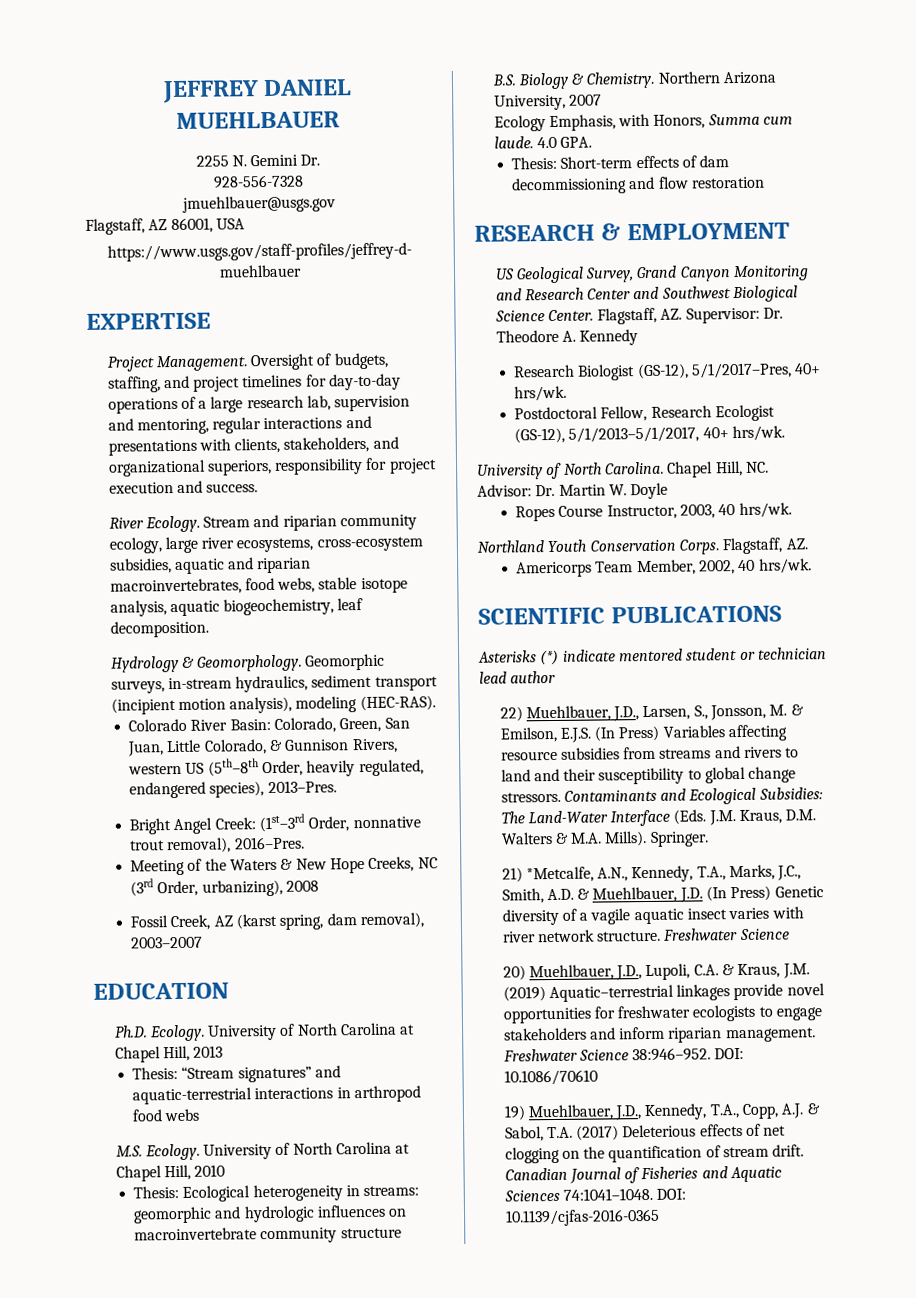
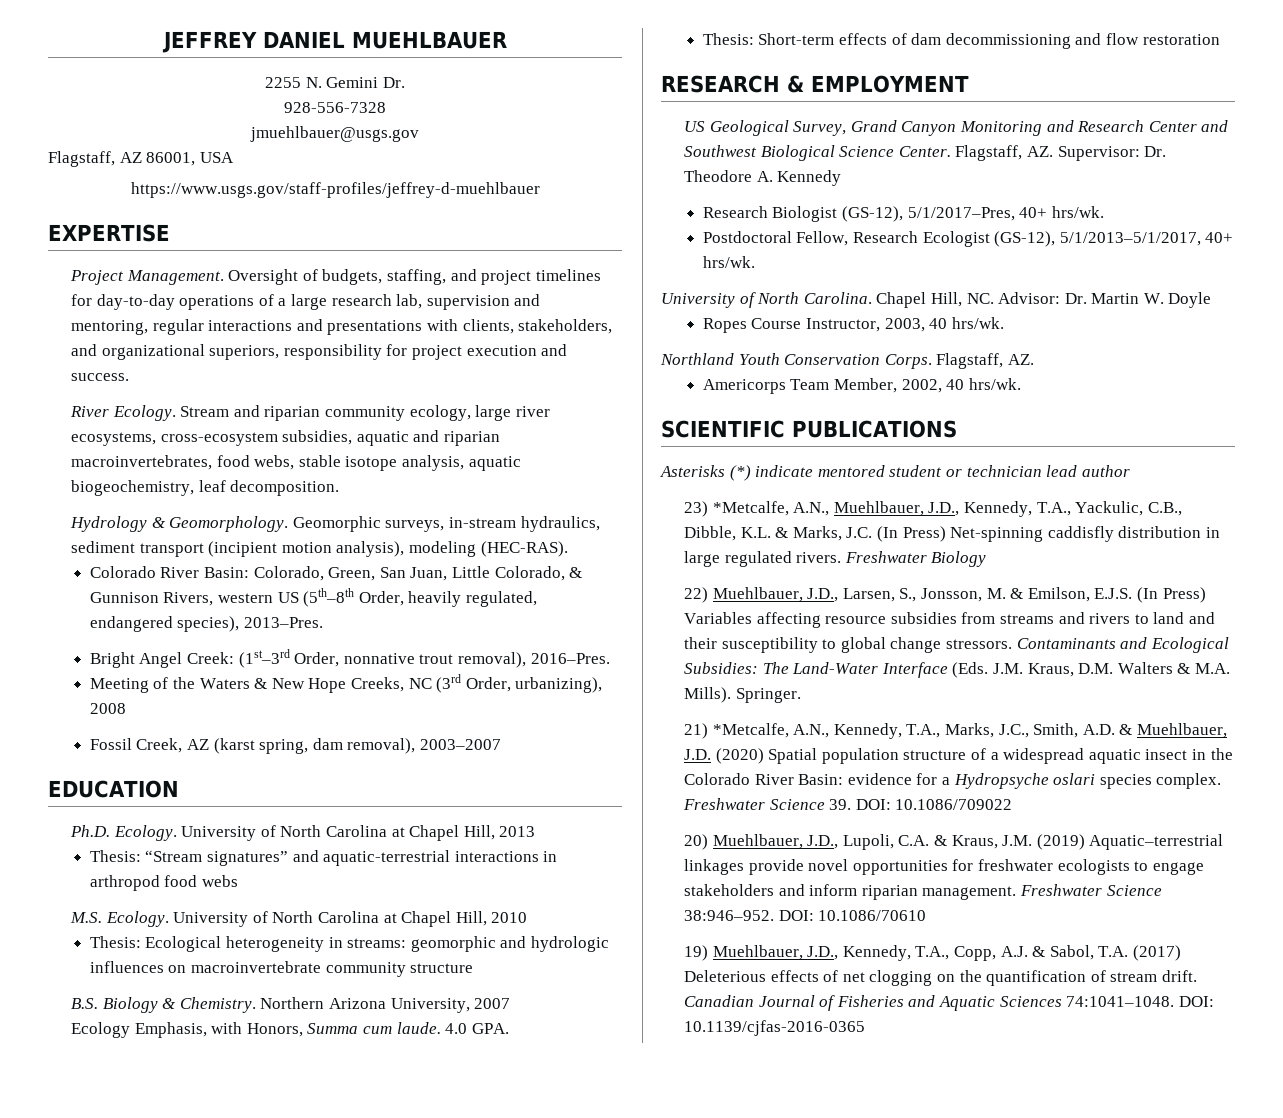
(557, 677) none -> [684,501,1182,517] [684,526,1221,542] [684,551,987,567] // 23) *Metcalfe, A.N., Muehlbauer, J.D., Kennedy, T.A., Yackulic, C.B., Dibble, K.L. & Marks, J.C. (In Press) Net-spinning caddisfly distribution in large regulated rivers. Freshwater Biology
[706,885,824,902] [501,908,631,926] (In Press) Genetic diversity of a vagile -> [715,748,1085,764] (2020) Spatial population structure of a widespread
[728,906,804,920] [502,928,790,943] varies with river network structure. Freshwater Science -> [1192,748,1233,760] [684,773,1222,789] [683,798,1013,810] in the Colorado River Basin: evidence for a Hydropsyche oslari species complex. Freshwater Science 39. DOI: 10.1086/709022

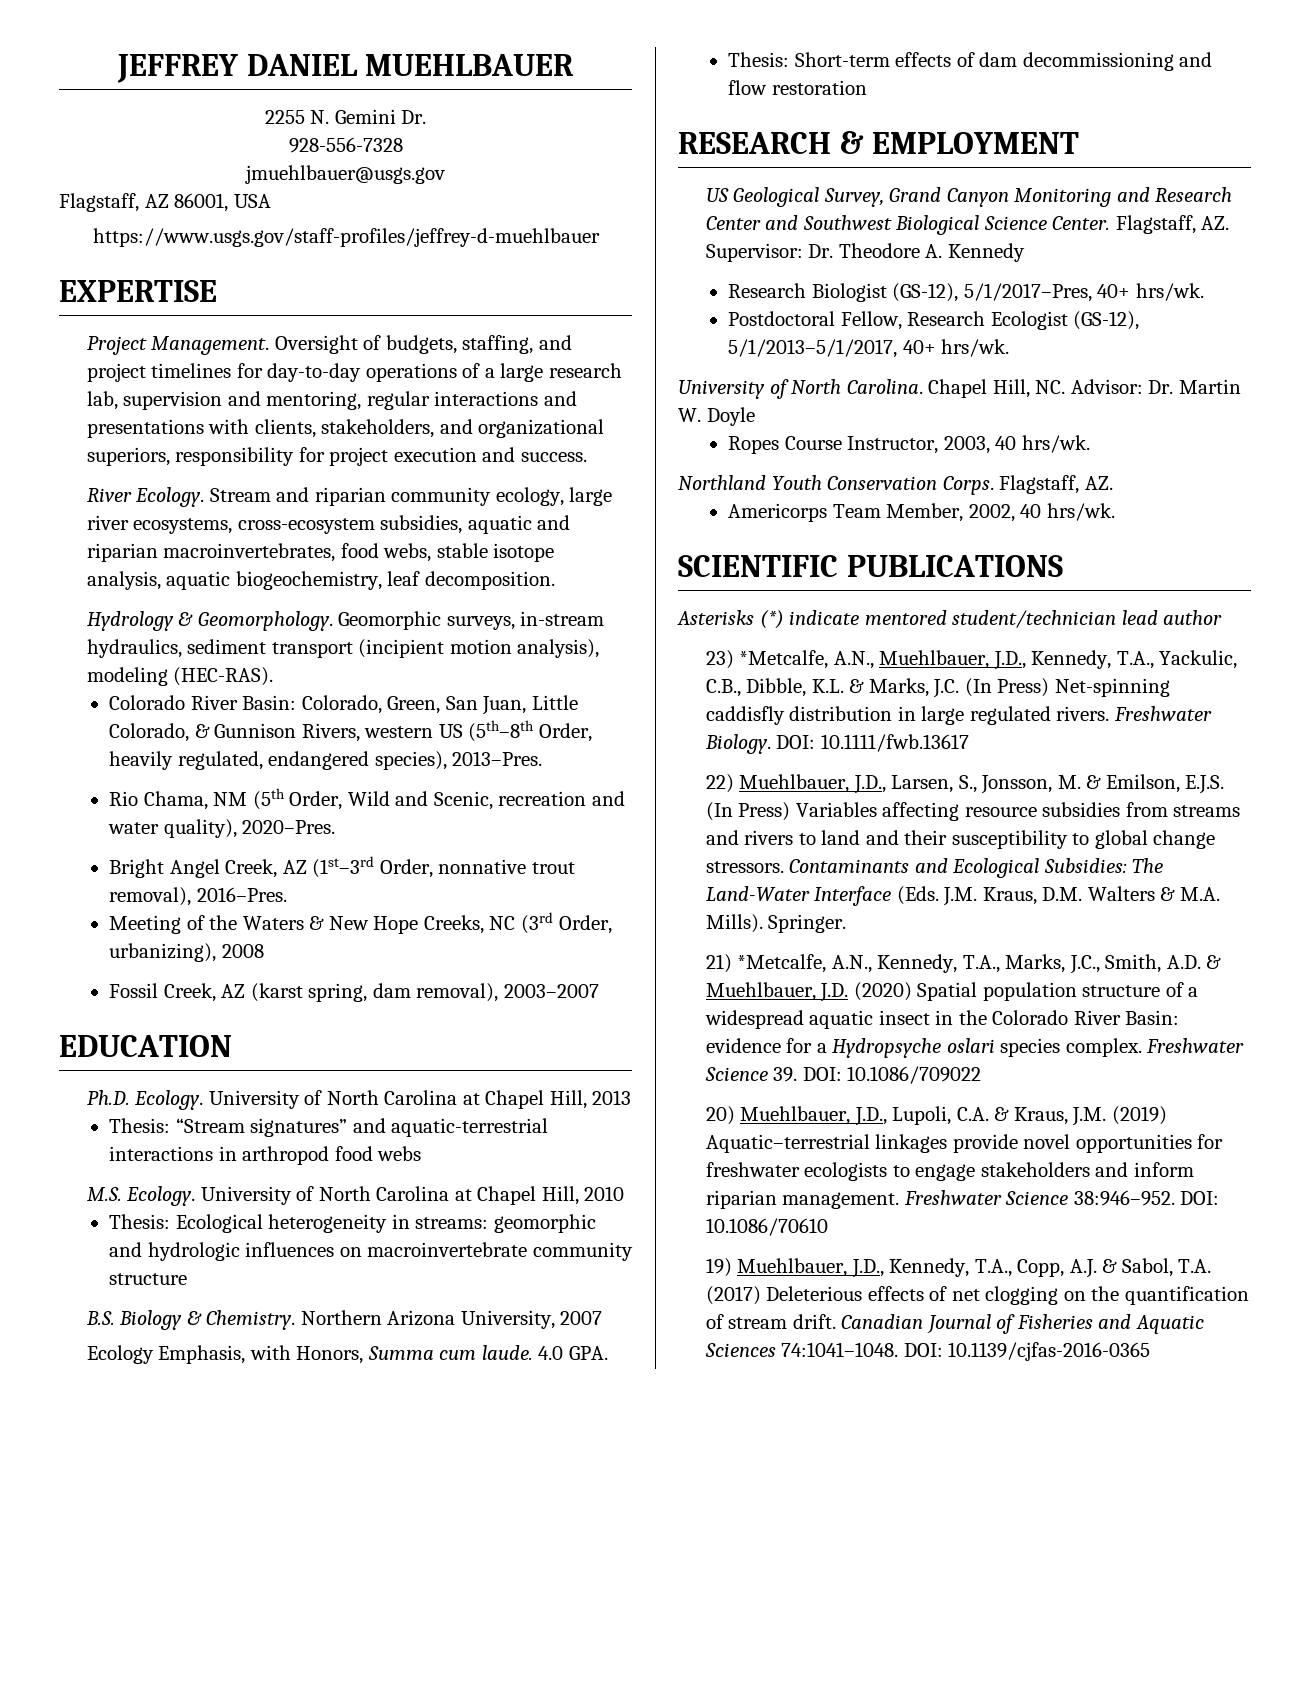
(323, 622) none -> [109,788,625,810] [108,819,336,838] // Rio Chama, NM (5th Order, Wild and Scenic, recreation and water quality), 2020–Pres.
[186,652,234,664] Creek: -> [225,859,307,878] Creek, AZ
[889,465,1042,477] student or technician -> [952,610,1117,628] student/technician
[931,551,987,567] Biology -> [704,734,969,754] Biology. DOI: 10.1111/fwb.13617

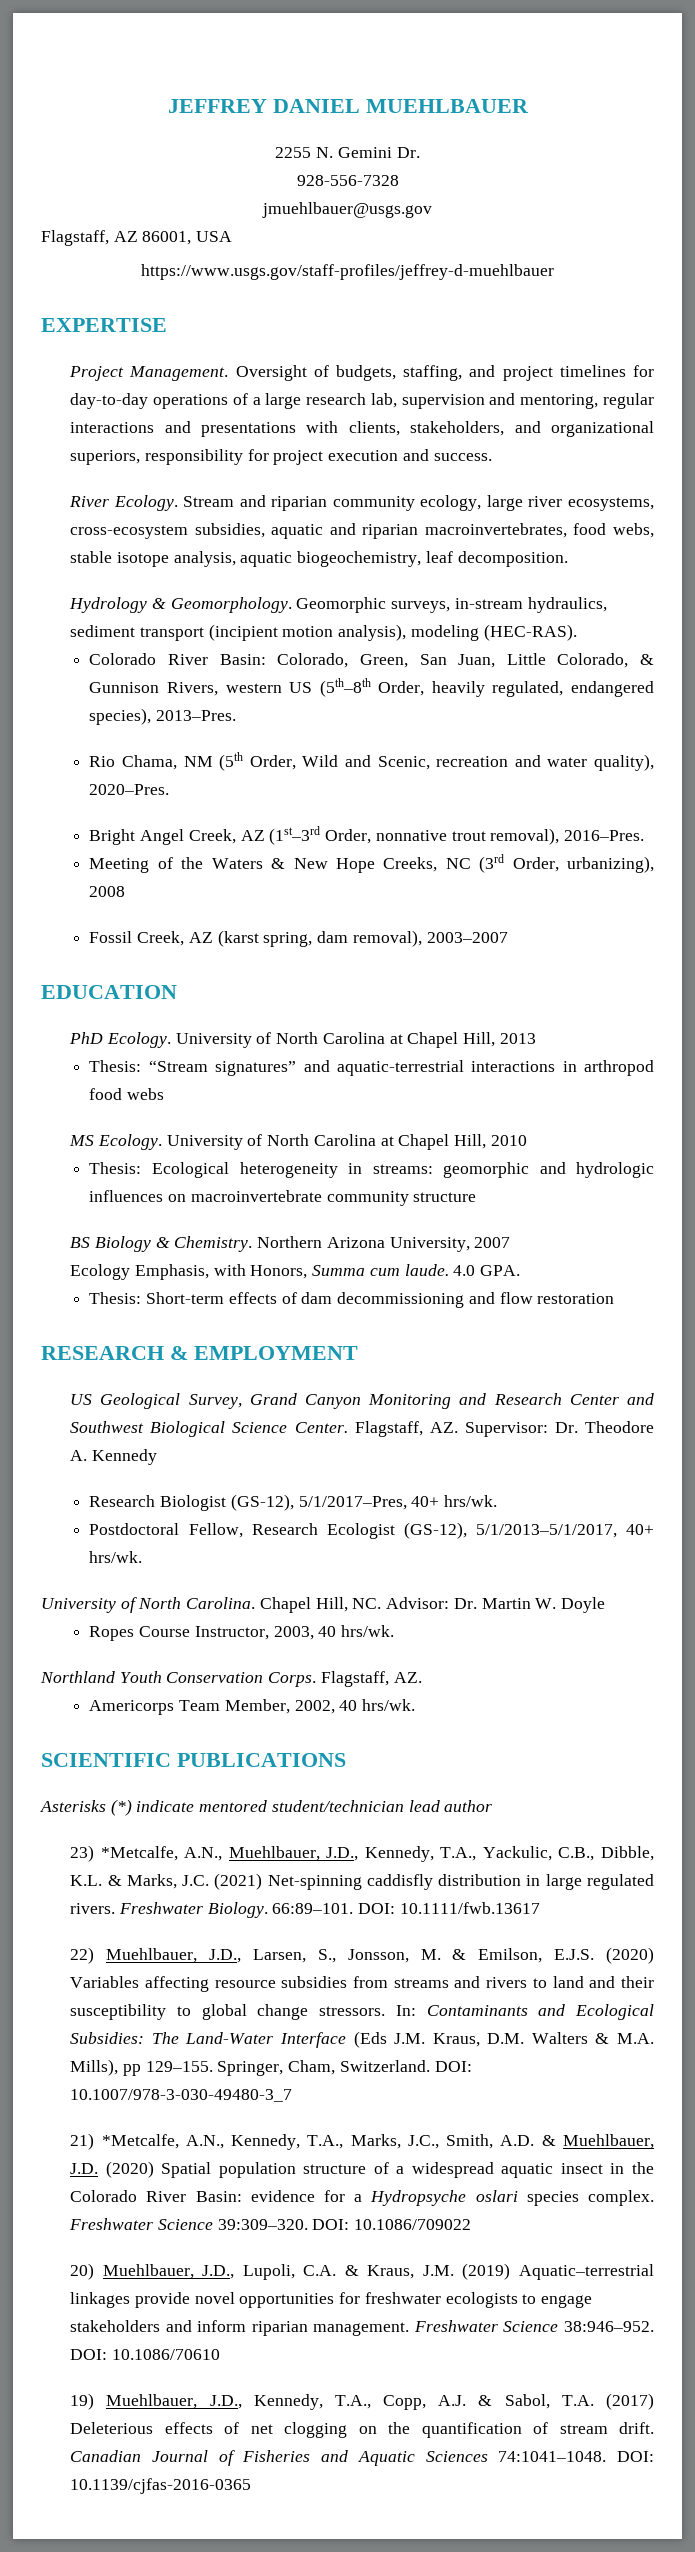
[86,1090,130,1105] Ph.D. -> [69,1032,104,1044] PhD
[86,1187,122,1201] M.S. -> [69,1135,95,1146] MS
[85,1311,115,1325] B.S. -> [70,1237,91,1248] BS
[964,678,1050,697] (In Press) -> [214,1873,263,1890] (2021)
(771, 744) none -> [272,1903,354,1914] 66:89–101.
[705,802,791,821] (In Press) -> [606,1947,655,1964] (2020)
(784, 867) none -> [395,2005,416,2016] In:
[896,886,939,905] (Eds. -> [353,2031,387,2048] (Eds
[705,914,847,933] Mills). Springer. -> [70,2059,472,2076] [70,2089,293,2102] Mills), pp 129–155. Springer, Cham, Switzerland. DOI: 10.1007/978-3-030-49480-3_7
[773,1067,798,1082] 39. -> [217,2219,308,2230] 39:309–320.

